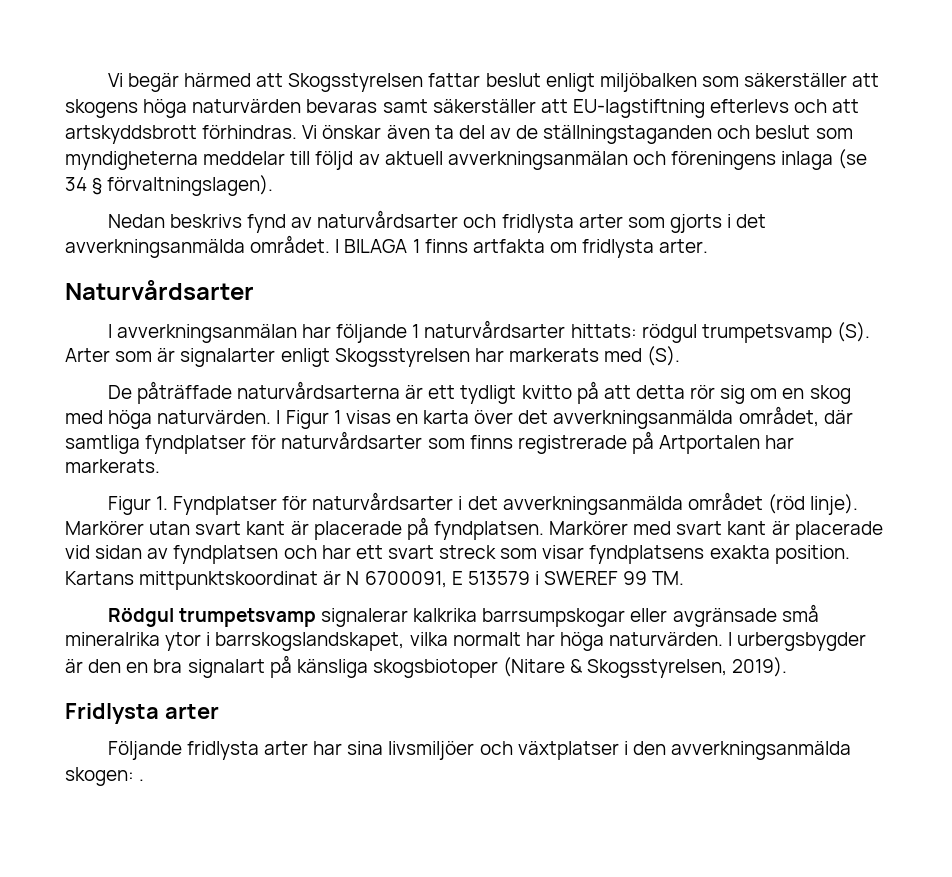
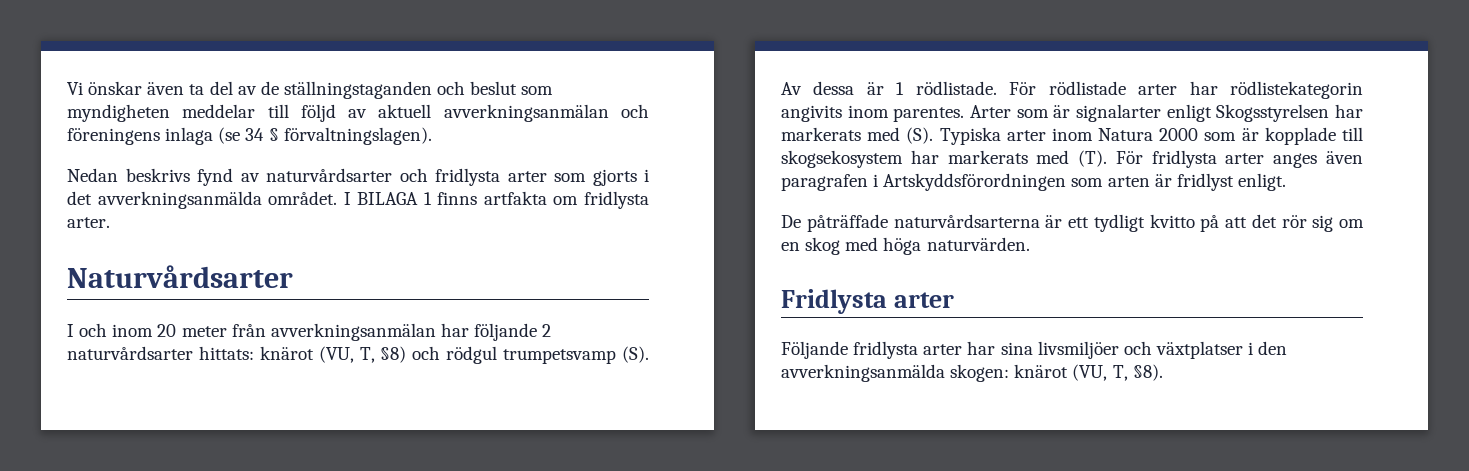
[107,73,880,92] [65,99,860,118] [65,125,318,144] Vi begär härmed att Skogsstyrelsen fattar beslut enligt miljöbalken som säkerställer att skogens höga naturvärden bevaras samt säkerställer att EU-lagstiftning efterlevs och att artskyddsbrott förhindras. Vi -> [67,82,83,95] Vi
[65,151,198,170] myndigheterna -> [67,104,170,122] myndigheten
(112, 331) none -> [79,323,266,337] och inom 20 meter från
[412,324,420,338] 1 -> [542,324,552,337] 2
[641,322,870,343] rödgul trumpetsvamp (S). -> [259,346,649,364] [781,81,1363,99] [781,105,965,122] knärot (VU, T, §8) och rödgul trumpetsvamp (S). Av dessa är 1 rödlistade. För rödlistade arter har rödlistekategorin angivits inom parentes.
(681, 356) none -> [939,127,1363,145] [781,150,1363,168] [781,173,1286,191] Typiska arter inom Natura 2000 som är kopplade till skogsekosystem har markerats med (T). För fridlysta arter anges även paragrafen i Artskyddsförordningen som arten är fridlyst enligt.
[635,385,685,399] detta -> [1251,214,1277,228] det
[276,406,853,429] [65,431,795,454] [65,459,160,473] [107,492,859,515] [65,517,883,540] [65,545,850,564] [65,571,685,590] [107,604,819,627] [65,632,867,651] [65,655,788,678] I Figur 1 visas en karta över det avverkningsanmälda området, där samtliga fyndplatser för naturvårdsarter som finns registrerade på Artportalen har markerats. // Figur 1. Fyndplatser för naturvårdsarter i det avverkningsanmälda området (röd linje). Markörer utan svart kant är placerade på fyndplatsen. Markörer med svart kant är placerade vid sidan av fyndplatsen och har ett svart streck som visar fyndplatsens exakta position. Kartans mittpunktskoordinat är N 6700091, E 513579 i SWEREF 99 TM. // Rödgul trumpetsvamp signalerar kalkrika barrsumpskogar eller avgränsade små mineralrika ytor i barrskogslandskapet, vilka normalt har höga naturvärden. I urbergsbygder är den en bra signalart på känsliga skogsbiotoper (Nitare & Skogsstyrelsen, 2019). -> (1030, 244) none
[139,779,145,781] . -> [1014,364,1163,381] knärot (VU, T, §8).

